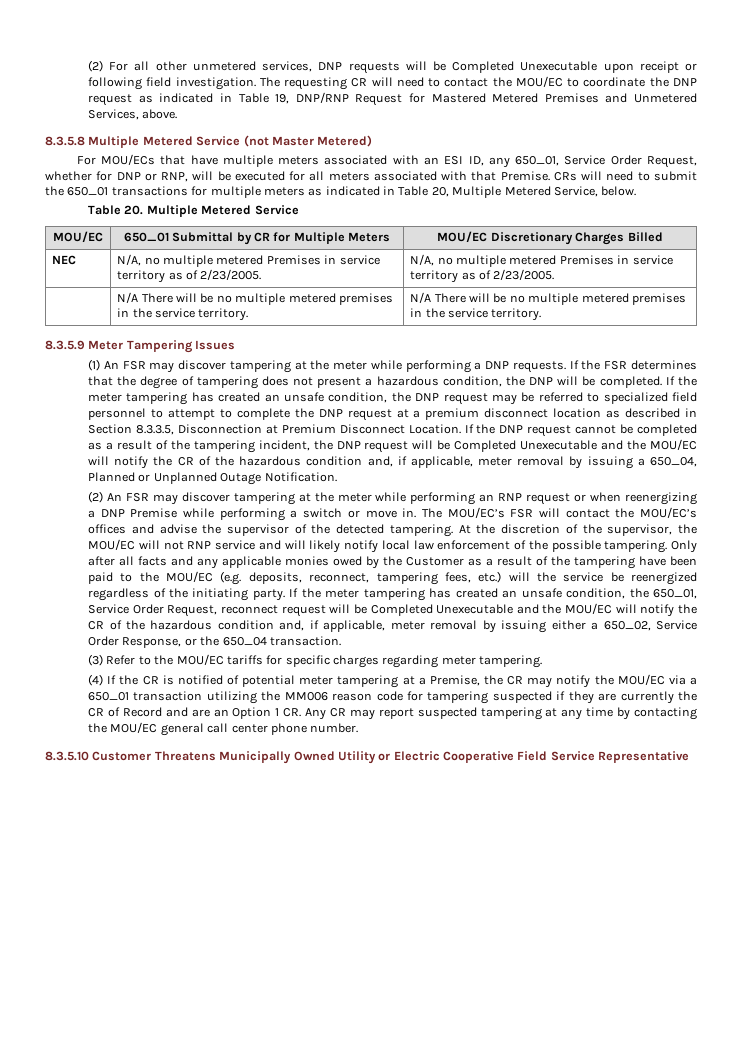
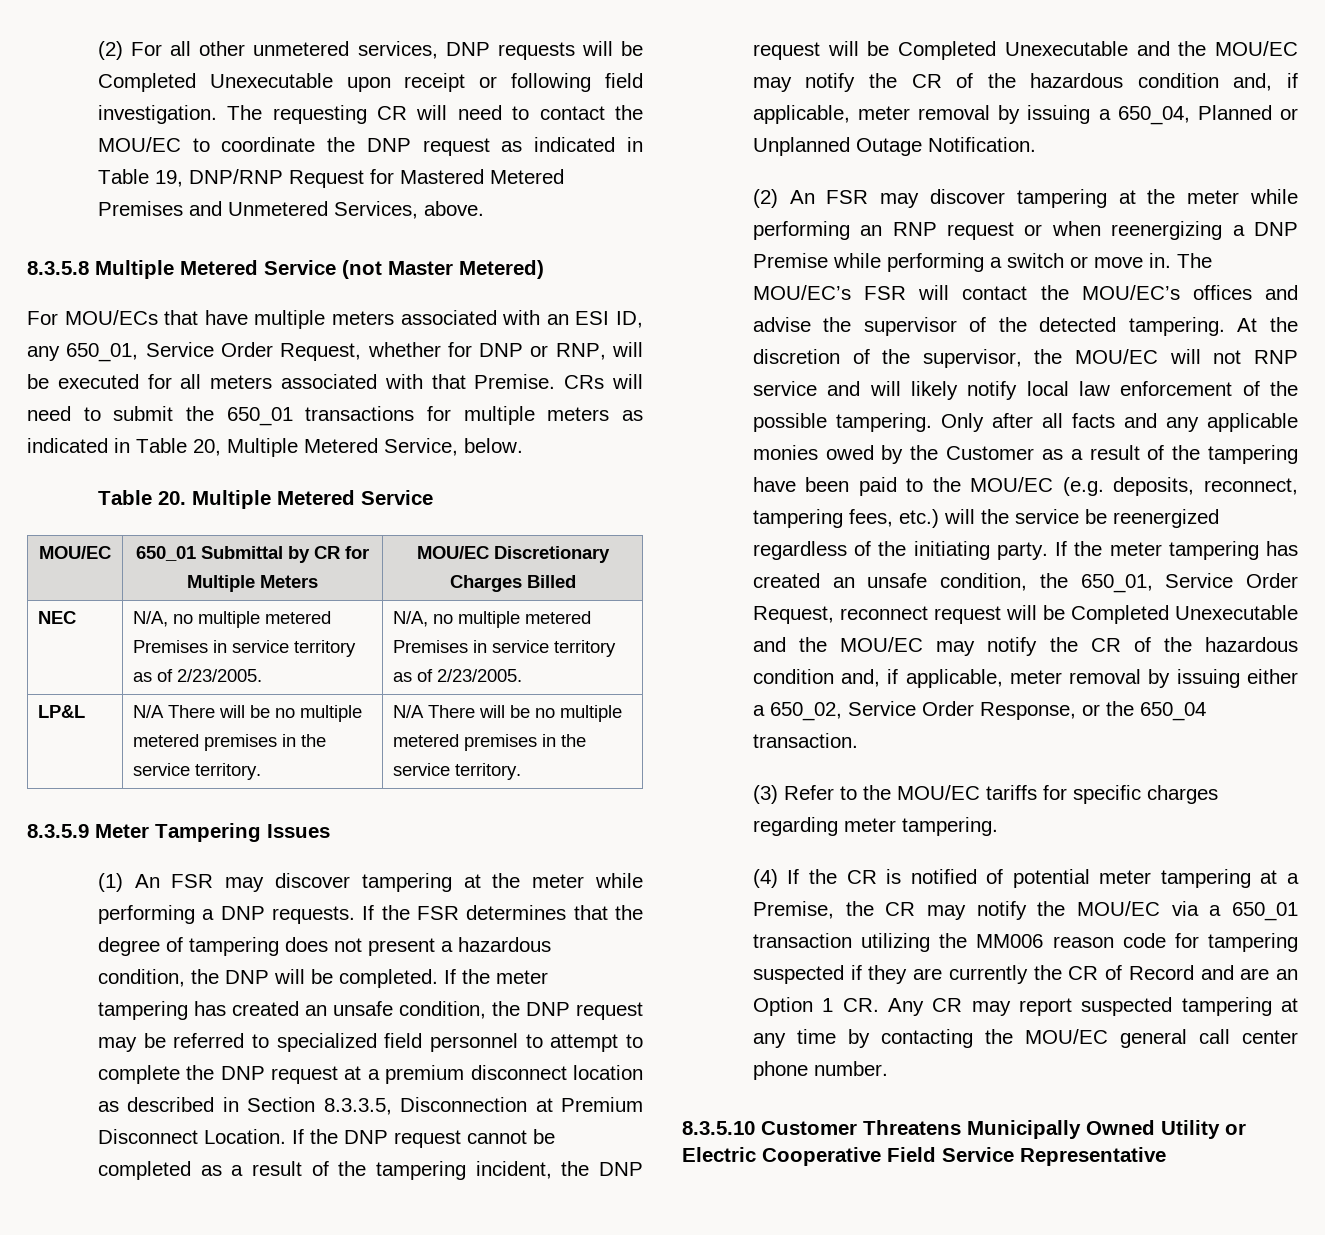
(555, 274) none -> [38,705,86,718] LP&L
[88,456,110,465] will -> [752,77,792,92] may
[615,604,637,613] will -> [936,641,976,656] may

